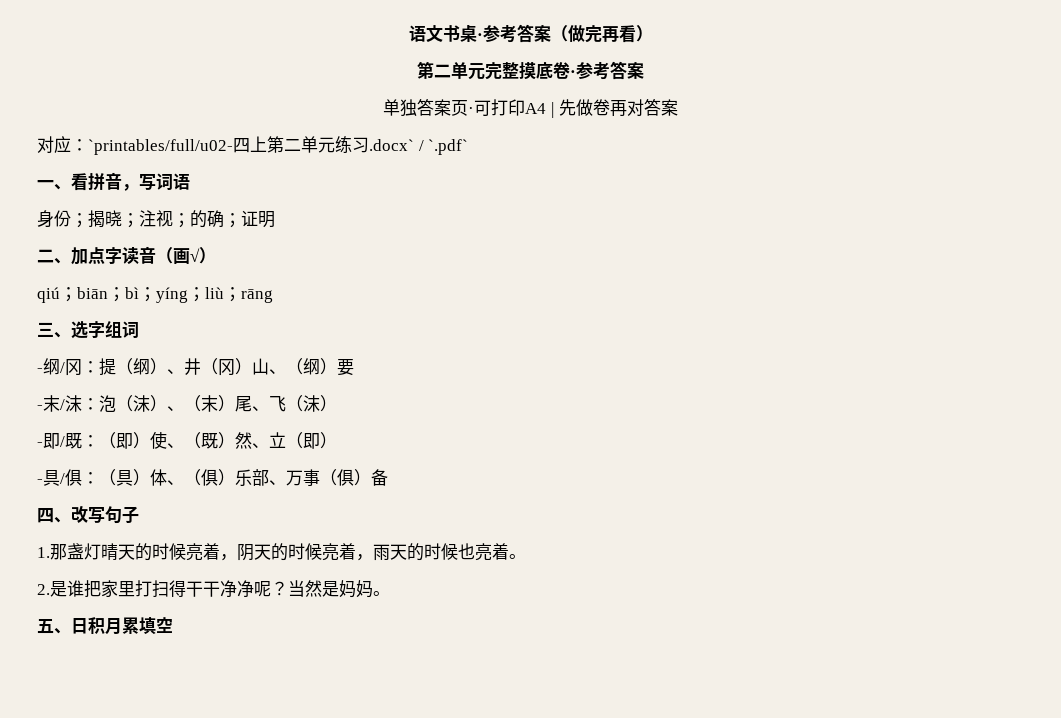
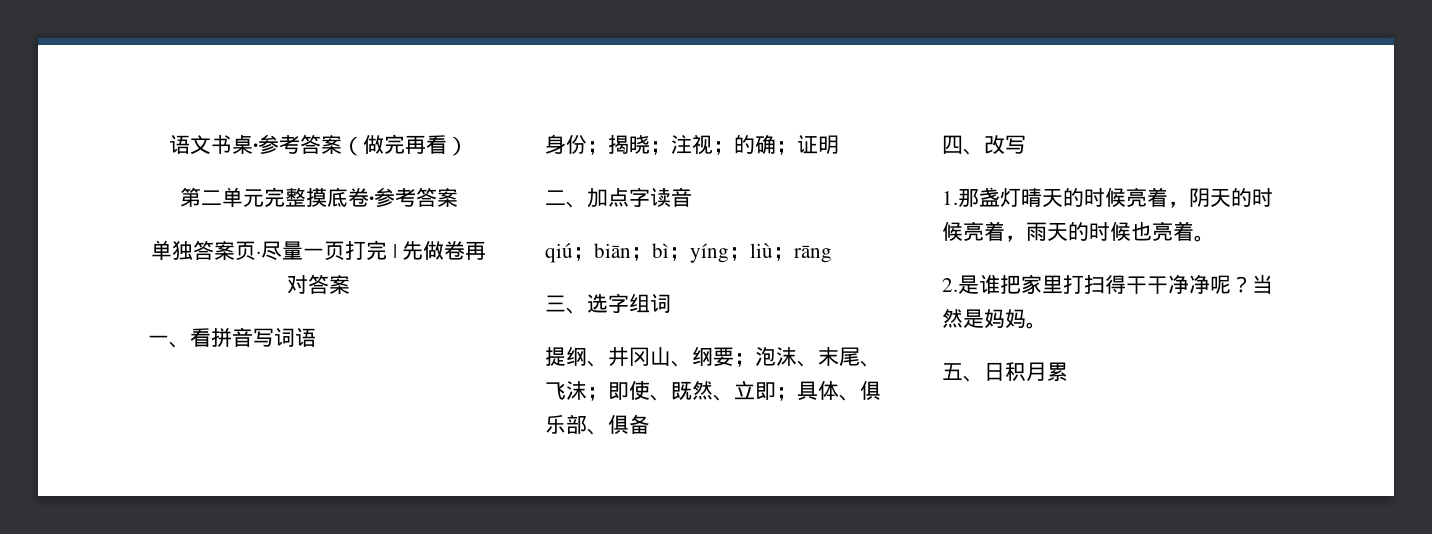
[474,99,547,116] 可打印A4 -> [260,240,387,261] 尽量一页打完
[37,136,469,155] // 对应：`printables/full/u02-四上第二单元练习.docx` / `.pdf` -> (350, 284) none
[122,184,139,191] ， -> (253, 337) none
[156,247,216,264] （画√） -> (692, 197) none
[37,358,354,376] [37,395,337,412] [37,431,337,449] [37,469,371,486] -纲/冈：提（纲）、井（冈）山、（纲）要 // -末/沫：泡（沫）、（末）尾、飞（沫） // -即/既：（即）使、（既）然、立（即） // -具/俱：（具）体、（俱）乐部、万事（俱） -> [545,346,881,367] [545,380,881,401] [545,414,629,435] 提纲、井冈山、纲要；泡沫、末尾、飞沫；即使、既然、立即；具体、俱乐部、俱
[105,506,139,524] 句子 -> (1026, 144) none
[139,617,173,634] 填空 -> (1068, 372) none

